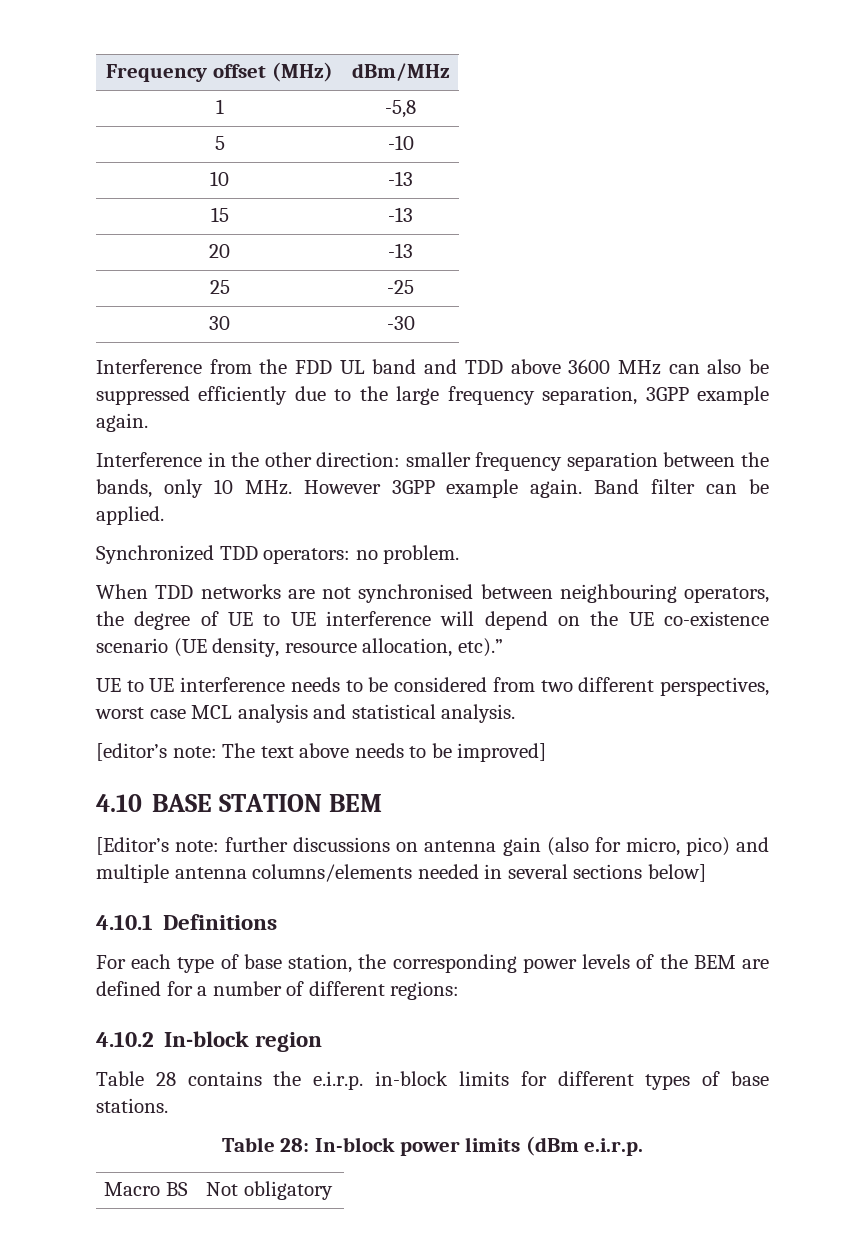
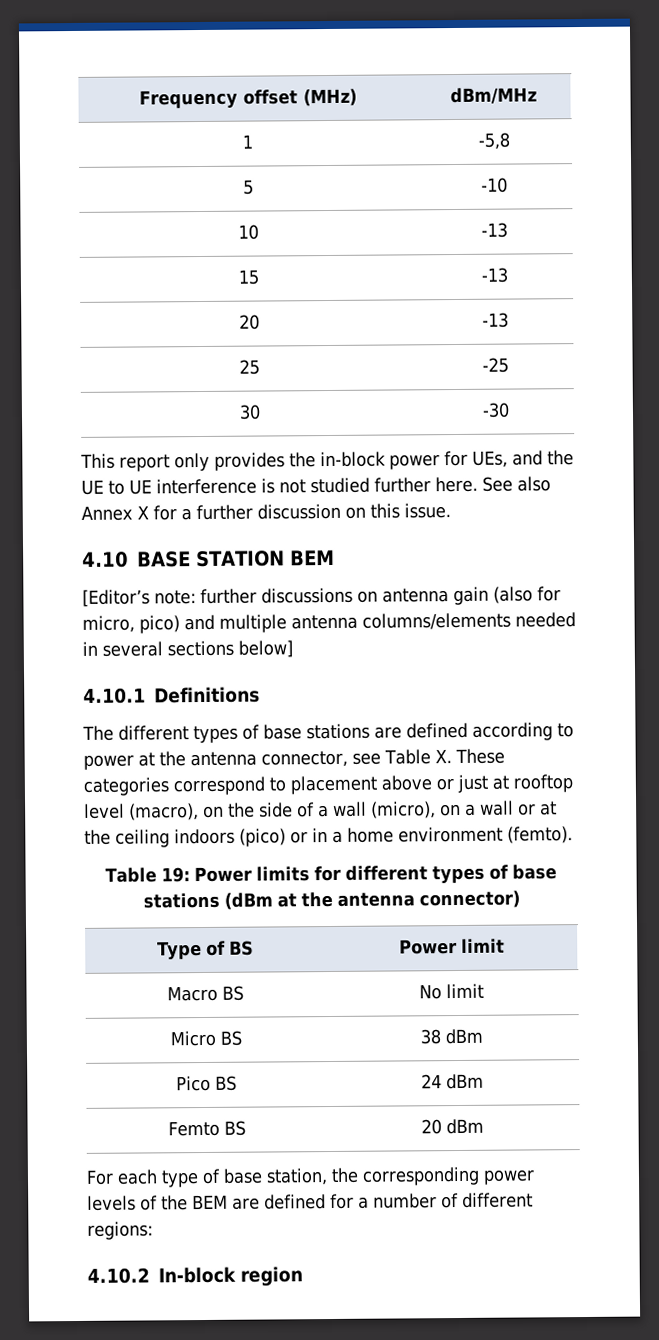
[96,359,770,375] [96,386,770,405] [96,413,148,432] [96,452,769,471] [96,479,769,498] [96,506,164,525] [96,545,460,564] [96,584,769,603] [96,611,769,630] [96,638,503,657] [96,677,770,696] [95,704,516,723] [96,743,547,762] Interference from the FDD UL band and TDD above 3600 MHz can also be suppressed efficiently due to the large frequency separation, 3GPP example again. // Interference in the other direction: smaller frequency separation between the bands, only 10 MHz. However 3GPP example again. Band filter can be applied. // Synchronized TDD operators: no problem. // When TDD networks are not synchronised between neighbouring operators, the degree of UE to UE interference will depend on the UE co-existence scenario (UE density, resource allocation, etc).” // UE to UE interference needs to be considered from two different perspectives, worst case MCL analysis and statistical analysis. // [editor’s note: The text above needs to be improved] -> [80,450,574,472] [81,476,551,495] [81,503,451,521] This report only provides the in-block power for UEs, and the UE to UE interference is not studied further here. See also Annex X for a further discussion on this issue.
(278, 922) none -> [82,722,574,744] [83,748,505,770] [83,774,573,796] [84,800,557,821] [84,826,573,848] [105,864,557,884] [142,890,520,910] [156,940,255,960] [398,938,505,955] [167,985,244,1002] [419,983,484,1000] [169,1030,242,1047] [420,1028,483,1045] [176,1075,237,1092] [421,1073,484,1090] [167,1120,246,1137] [421,1118,484,1135] // The different types of base stations are defined according to power at the antenna connector, see Table X. These categories correspond to placement above or just at rooftop level (macro), on the side of a wall (micro), on a wall or at the ceiling indoors (pico) or in a home environment (femto). // Table 19: Power limits for different types of base stations (dBm at the antenna connector) // Type of BS | Power limit // Macro BS | No limit // Micro BS | 38 dBm // Pico BS | 24 dBm // Femto BS | 20 dBm
[96,1071,770,1090] [96,1098,168,1113] [221,1136,644,1156] [104,1182,188,1196] [206,1181,333,1200] // Table 28 contains the e.i.r.p. in-block limits for different types of base stations. // Table 28: In-block power limits (dBm e.i.r.p. // Macro BS | Not obligatory -> (303, 1276) none

